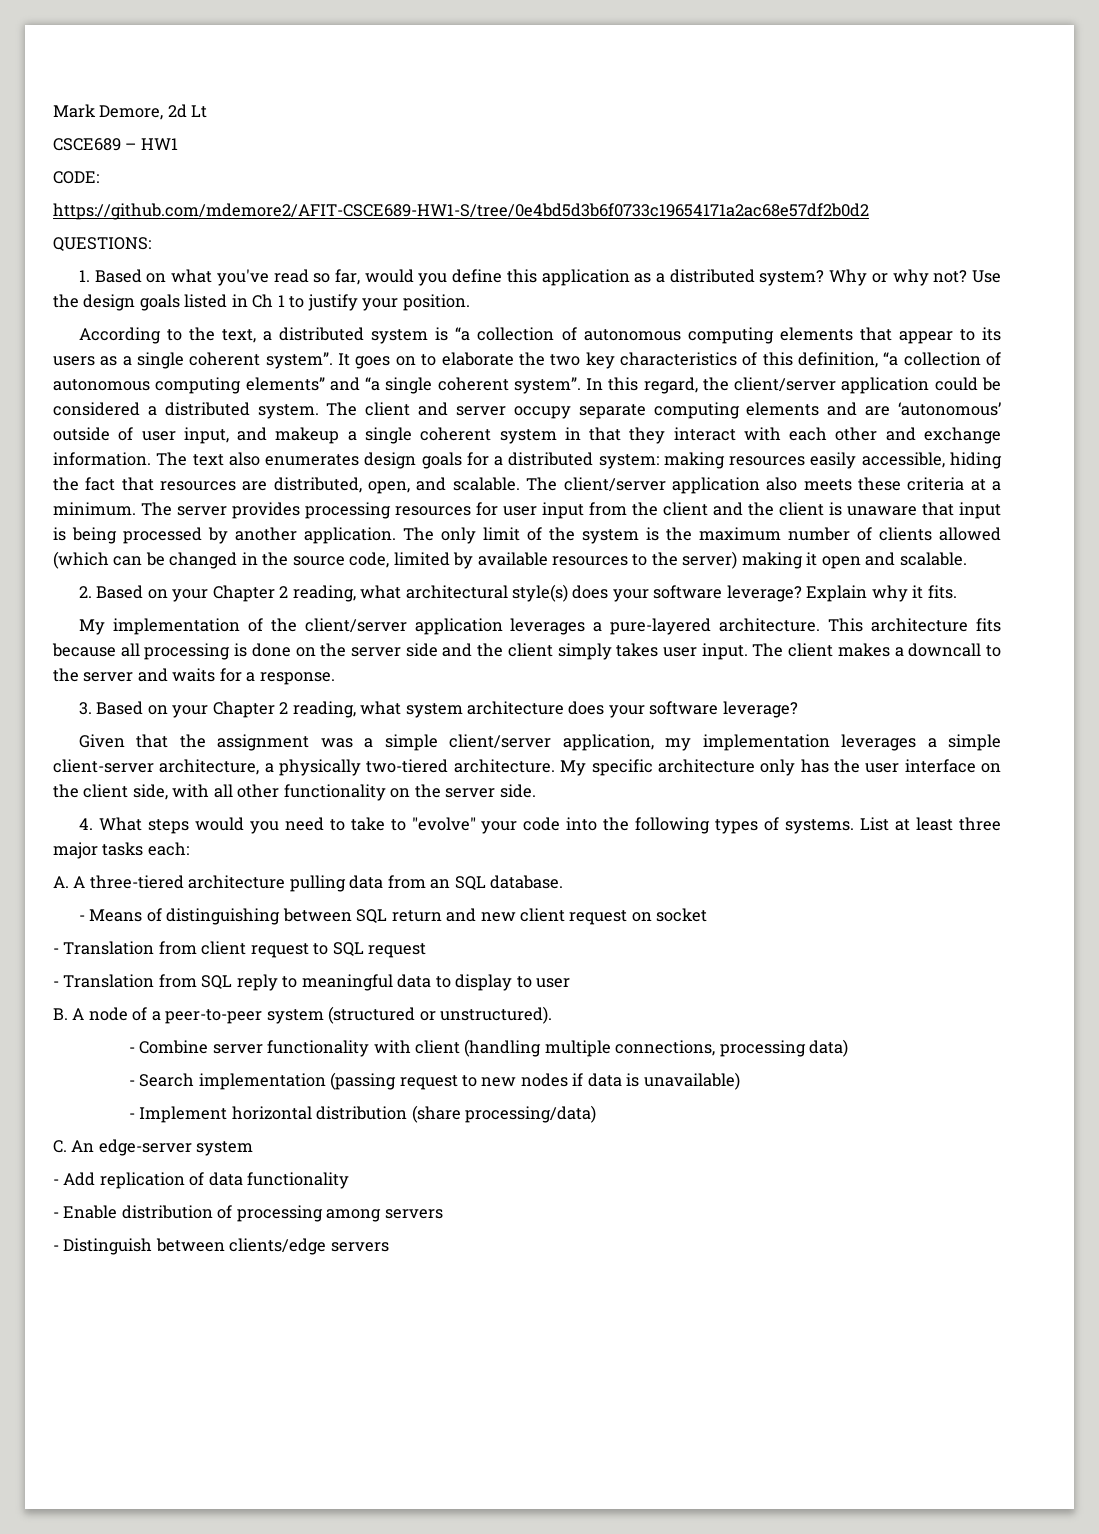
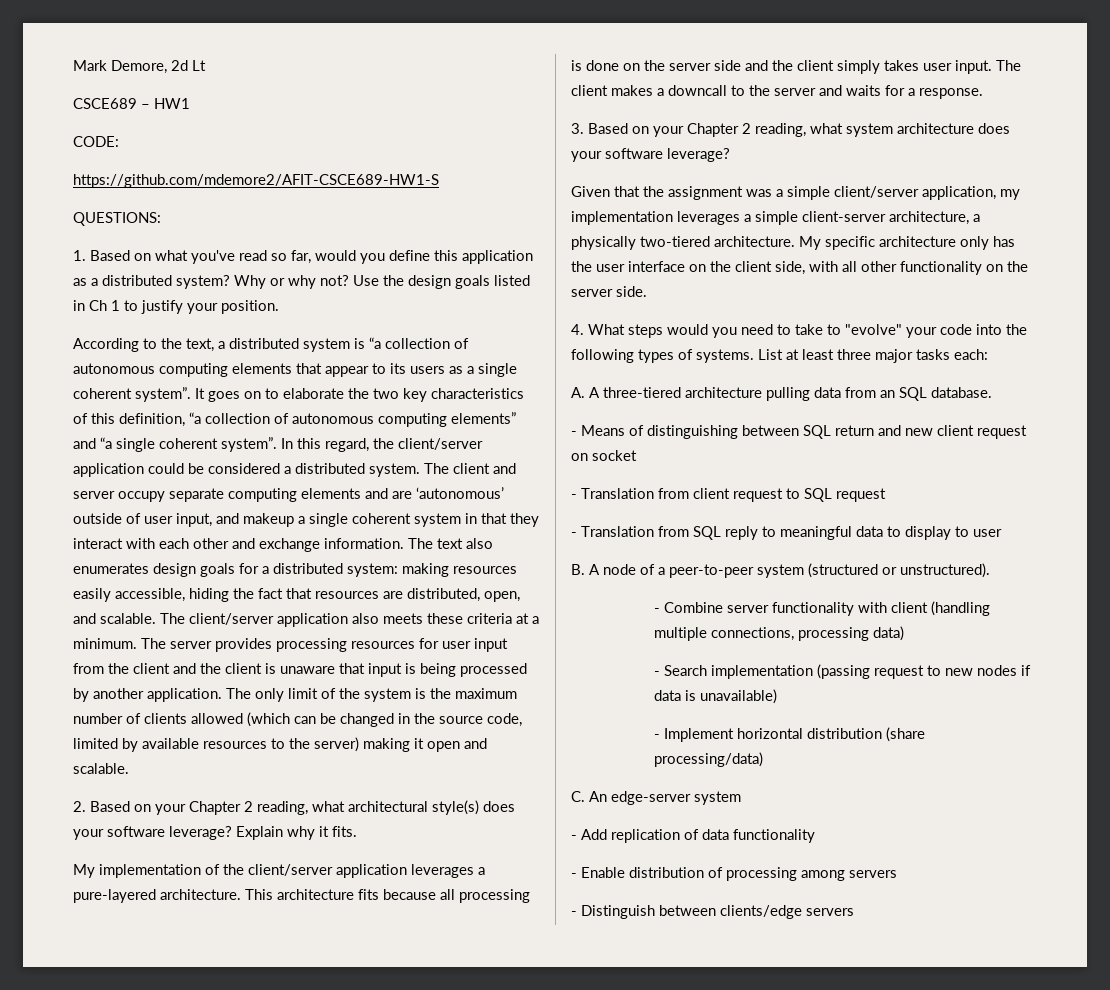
[53,203,869,220] https://github.com/mdemore2/AFIT-CSCE689-HW1-S/tree/0e4bd5d3b6f0733c19654171a2ac68e57df2b0d2 -> [73,174,439,188] https://github.com/mdemore2/AFIT-CSCE689-HW1-S

